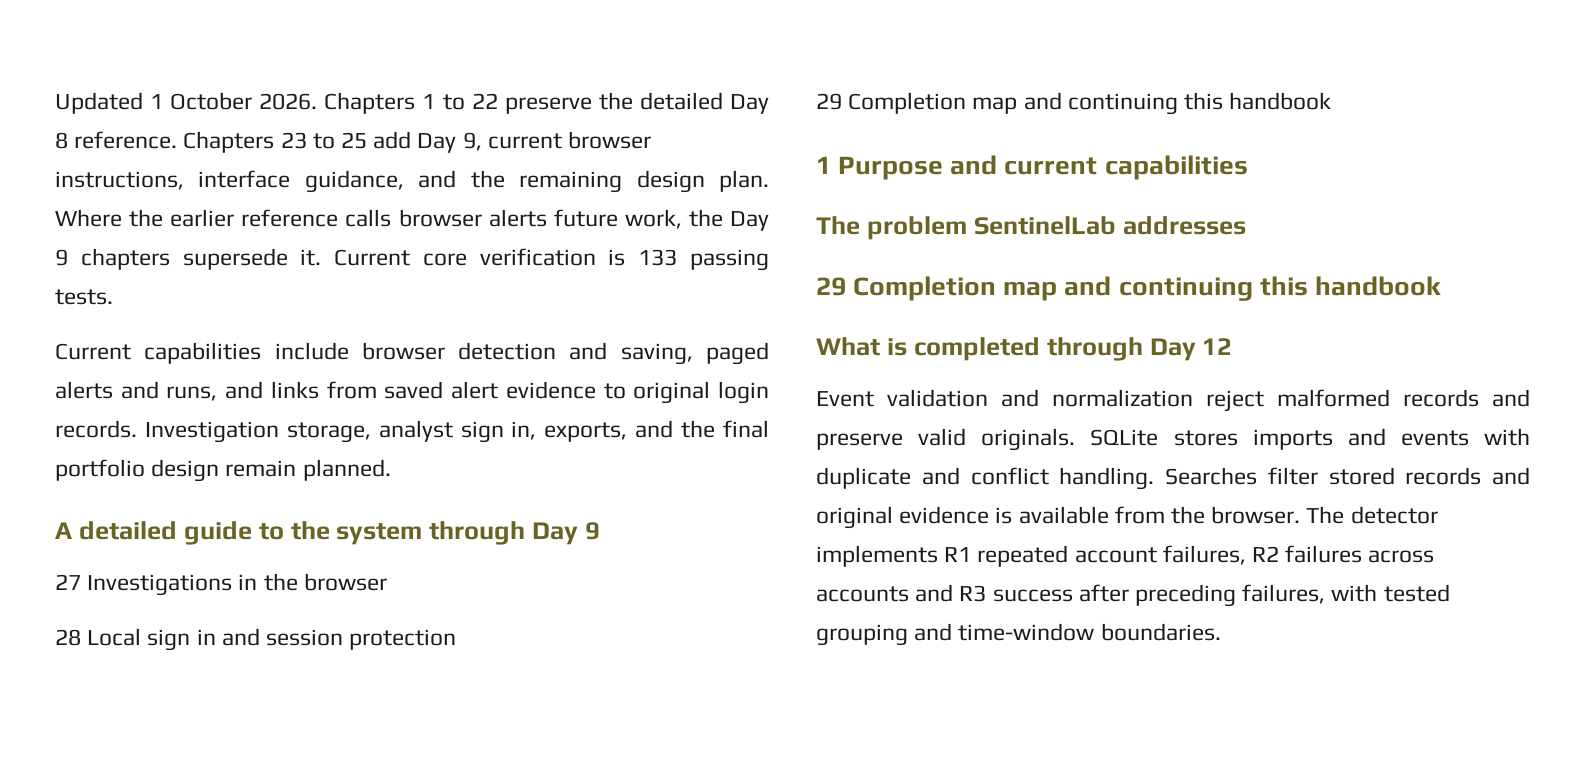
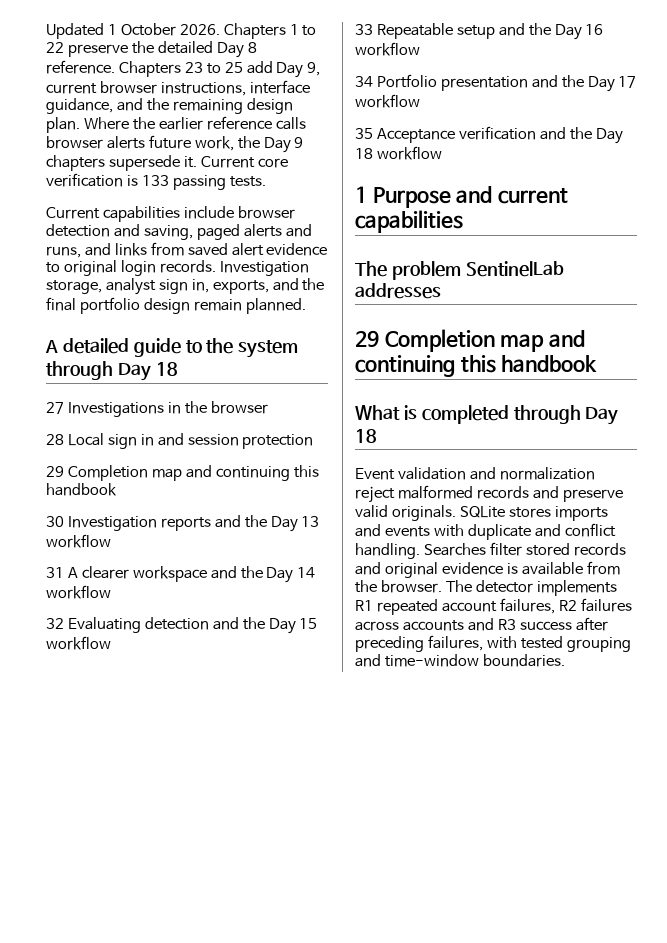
[585,522,601,540] 9 -> [155,362,178,376] 18
(1332, 101) none -> [46,515,320,532] [46,534,111,548] [46,566,316,583] [46,585,111,599] [46,617,318,634] [46,636,111,650] [355,23,604,40] [355,42,420,56] [355,74,637,92] [355,94,420,108] [355,126,623,144] [355,146,442,160] // 30 Investigation reports and the Day 13 workflow // 31 A clearer workspace and the Day 14 workflow // 32 Evaluating detection and the Day 15 workflow // 33 Repeatable setup and the Day 16 workflow // 34 Portfolio presentation and the Day 17 workflow // 35 Acceptance verification and the Day 18 workflow
[1202,338,1233,355] 12 -> [355,429,377,443] 18

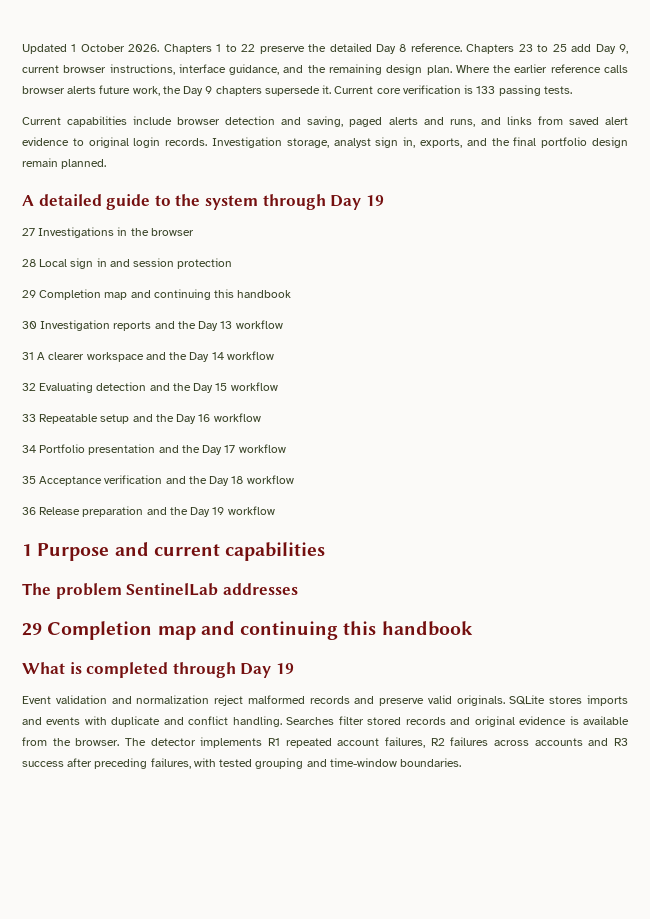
[155,362,178,376] 18 -> [365,195,384,206] 19
(442, 153) none -> [22,506,275,517] // 36 Release preparation and the Day 19 workflow
[355,429,377,443] 18 -> [275,663,294,674] 19

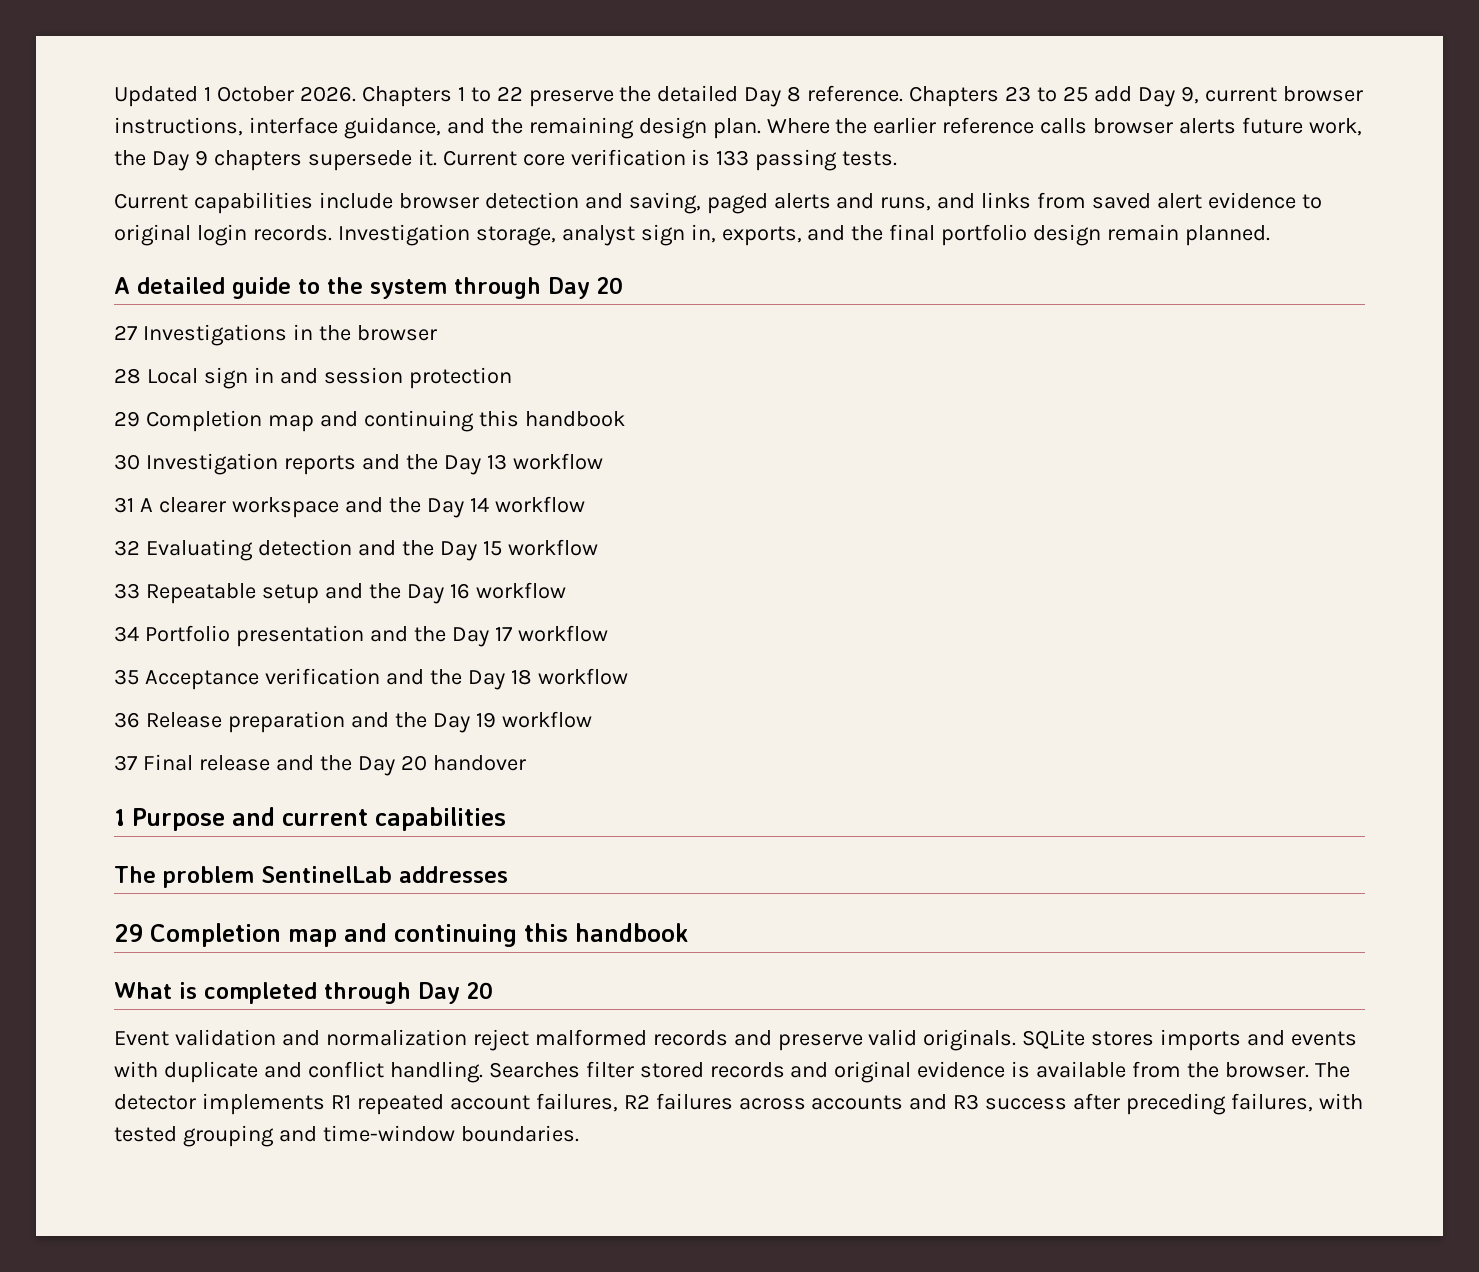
[365,195,384,206] 19 -> [597,277,623,294] 20
(275, 510) none -> [114,754,526,776] // 37 Final release and the Day 20 handover
[275,663,294,674] 19 -> [467,982,493,999] 20

